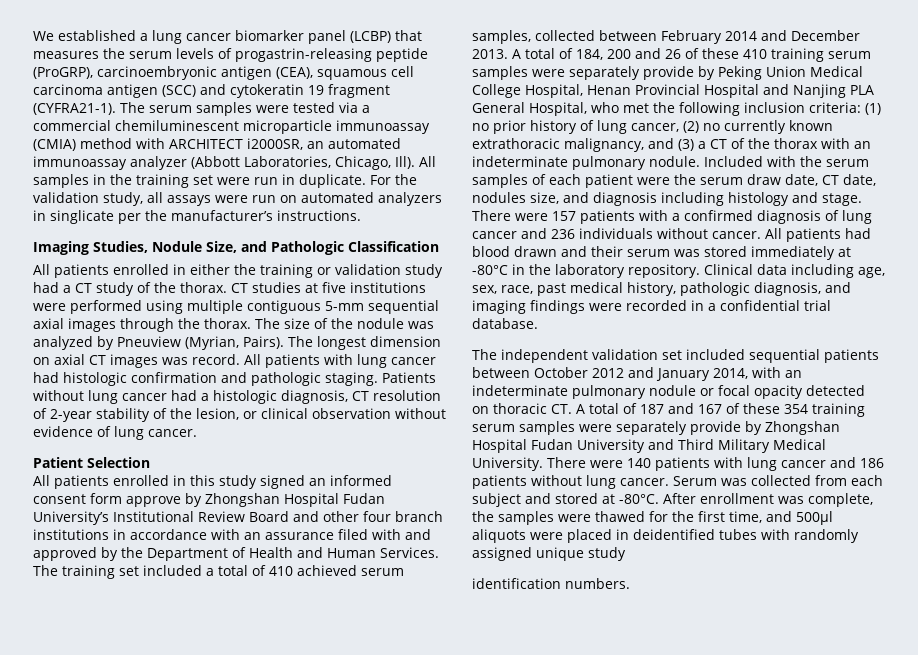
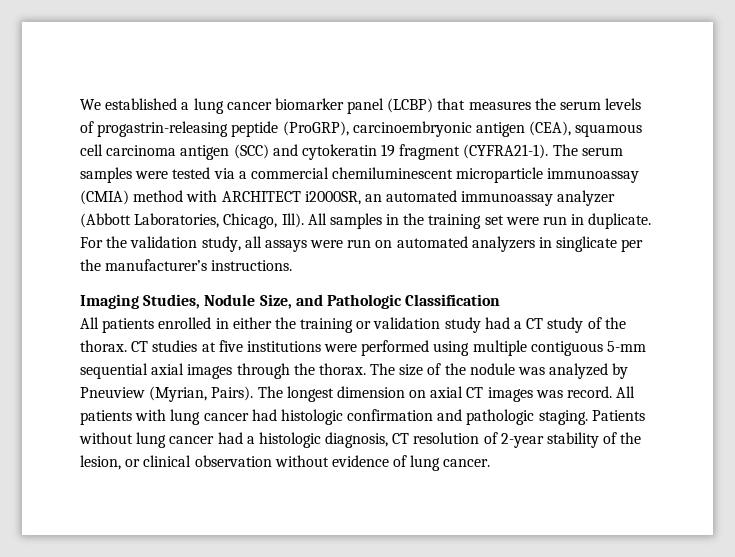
[33,457,150,468] [33,475,392,489] [33,493,385,507] [33,511,443,525] [33,529,431,540] [33,547,439,561] [33,565,404,579] [472,30,860,44] [472,48,871,62] [472,66,863,80] [472,84,874,98] [472,102,881,116] [472,120,833,134] [472,138,871,152] [472,156,869,170] [472,174,876,188] [472,192,862,206] [472,210,872,224] [472,228,871,242] [472,246,851,260] [472,264,885,278] [472,282,851,296] [472,300,831,314] [472,318,538,329] [472,349,879,363] [472,367,802,381] [472,385,865,399] [472,403,865,417] [472,421,840,435] [472,439,826,453] [472,457,884,471] [472,475,883,489] [472,493,873,507] [472,511,833,525] [472,529,859,543] [472,547,626,561] [472,578,630,589] // Patient Selection // All patients enrolled in this study signed an informed consent form approve by Zhongshan Hospital Fudan University’s Institutional Review Board and other four branch institutions in accordance with an assurance filed with and approved by the Department of Health and Human Services. The training set included a total of 410 achieved serum samples, collected between February 2014 and December 2013. A total of 184, 200 and 26 of these 410 training serum samples were separately provide by Peking Union Medical College Hospital, Henan Provincial Hospital and Nanjing PLA General Hospital, who met the following inclusion criteria: (1) no prior history of lung cancer, (2) no currently known extrathoracic malignancy, and (3) a CT of the thorax with an indeterminate pulmonary nodule. Included with the serum samples of each patient were the serum draw date, CT date, nodules size, and diagnosis including histology and stage. There were 157 patients with a confirmed diagnosis of lung cancer and 236 individuals without cancer. All patients had blood drawn and their serum was stored immediately at -80°C in the laboratory repository. Clinical data including age, sex, race, past medical history, pathologic diagnosis, and imaging findings were recorded in a confidential trial database. // The independent validation set included sequential patients between October 2012 and January 2014, with an indeterminate pulmonary nodule or focal opacity detected on thoracic CT. A total of 187 and 167 of these 354 training serum samples were separately provide by Zhongshan Hospital Fudan University and Third Military Medical University. There were 140 patients with lung cancer and 186 patients without lung cancer. Serum was collected from each subject and stored at -80°C. After enrollment was complete, the samples were thawed for the first time, and 500μl aliquots were placed in deidentified tubes with randomly assigned unique study // identification numbers. -> (491, 463) none

